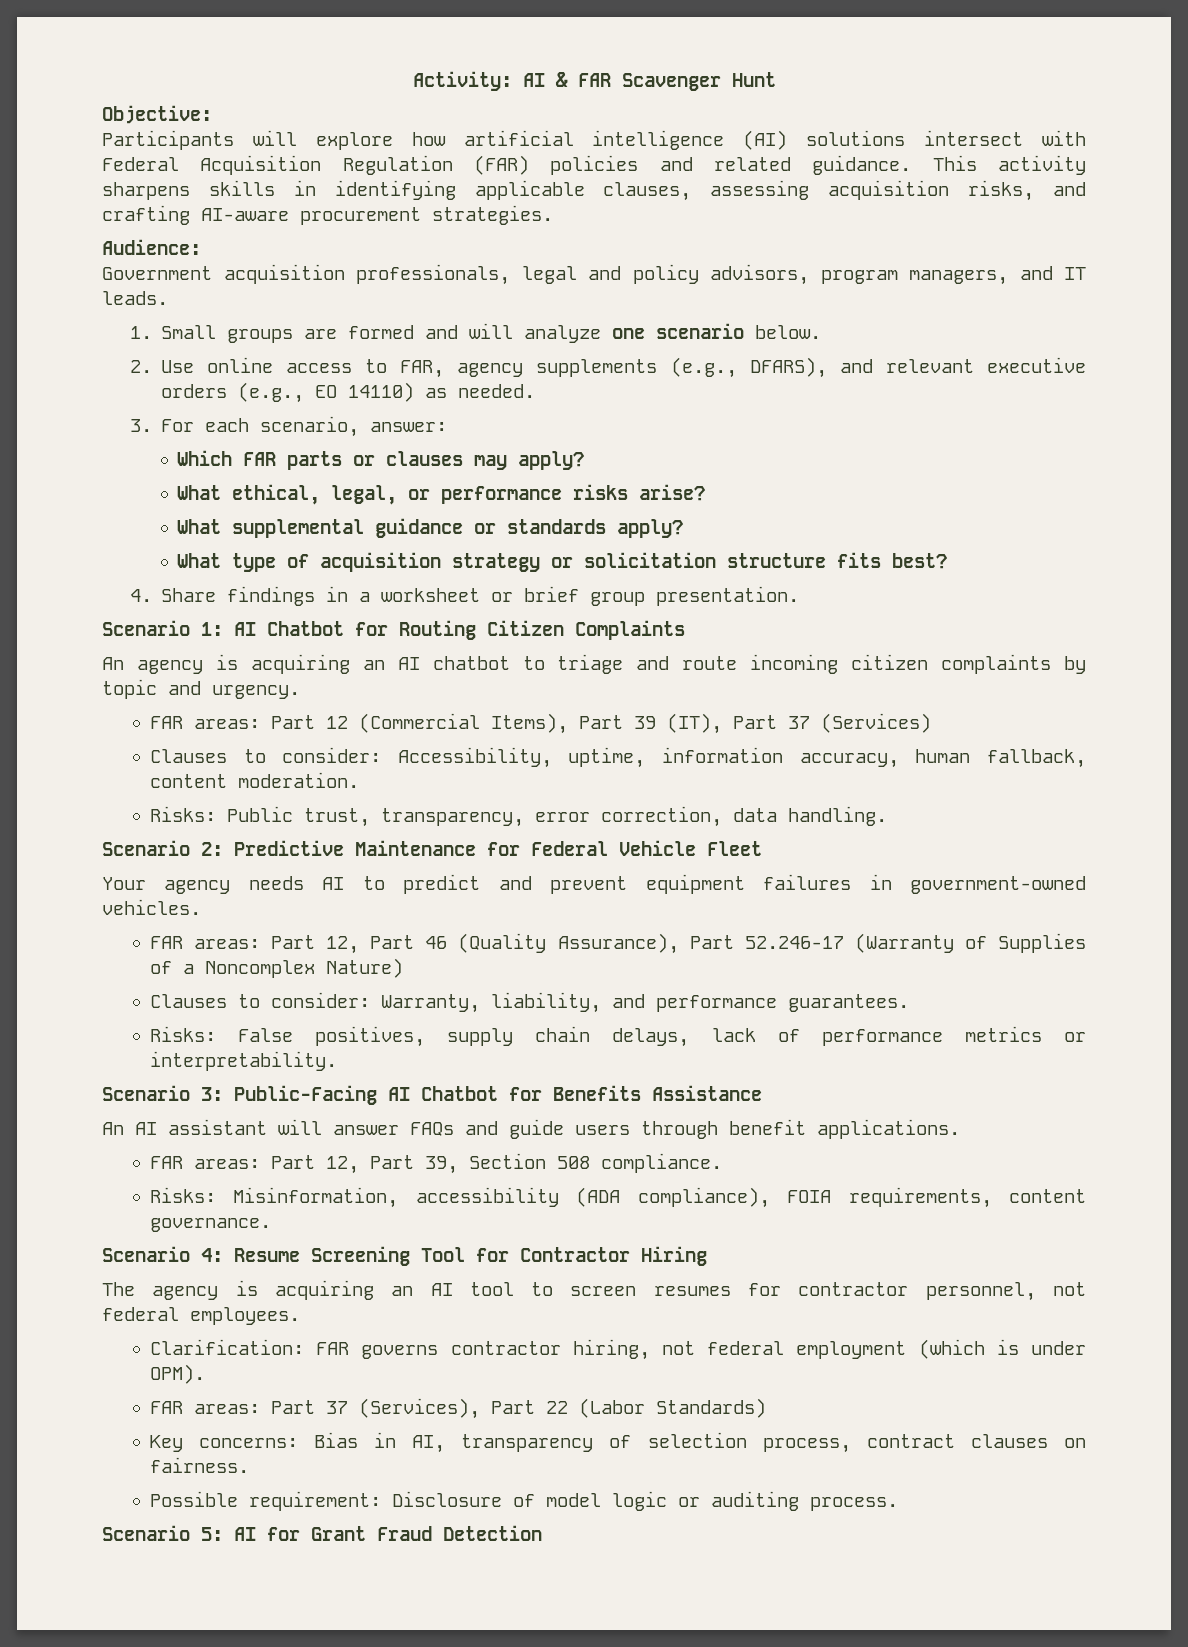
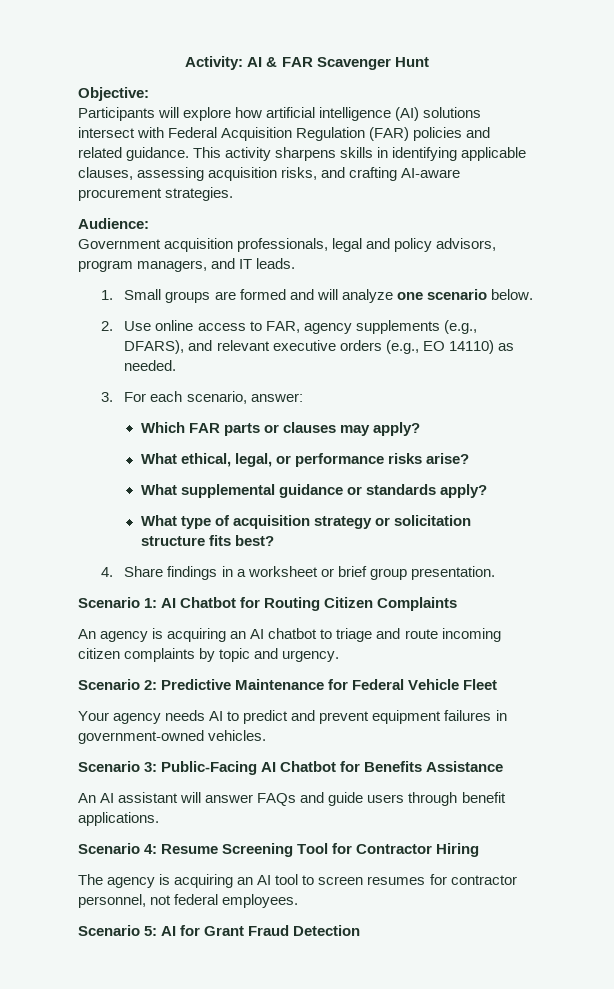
[149,713,931,734] [149,747,1086,768] [149,772,359,788] [149,806,887,827] // FAR areas: Part 12 (Commercial Items), Part 39 (IT), Part 37 (Services) // Clauses to consider: Accessibility, uptime, information accuracy, human fallback, content moderation. // Risks: Public trust, transparency, error correction, data handling. -> (340, 656) none
[149,933,1086,954] [149,958,403,978] [149,992,909,1013] [149,1026,1086,1047] [149,1051,337,1071] // FAR areas: Part 12, Part 46 (Quality Assurance), Part 52.246-17 (Warranty of Supplies of a Noncomplex Nature) // Clauses to consider: Warranty, liability, and performance guarantees. // Risks: False positives, supply chain delays, lack of performance metrics or interpretability. -> (267, 735) none
[149,1153,722,1174] [149,1187,1086,1208] [149,1218,271,1232] // FAR areas: Part 12, Part 39, Section 508 compliance. // Risks: Misinformation, accessibility (ADA compliance), FOIA requirements, content governance. -> (159, 819) none
[149,1339,1087,1360] [149,1364,205,1384] [149,1398,766,1419] [149,1432,1086,1453] [149,1457,249,1473] [149,1491,898,1511] // Clarification: FAR governs contractor hiring, not federal employment (which is under OPM). // FAR areas: Part 37 (Services), Part 22 (Labor Standards) // Key concerns: Bias in AI, transparency of selection process, contract clauses on fairness. // Possible requirement: Disclosure of model logic or auditing process. -> (299, 901) none

